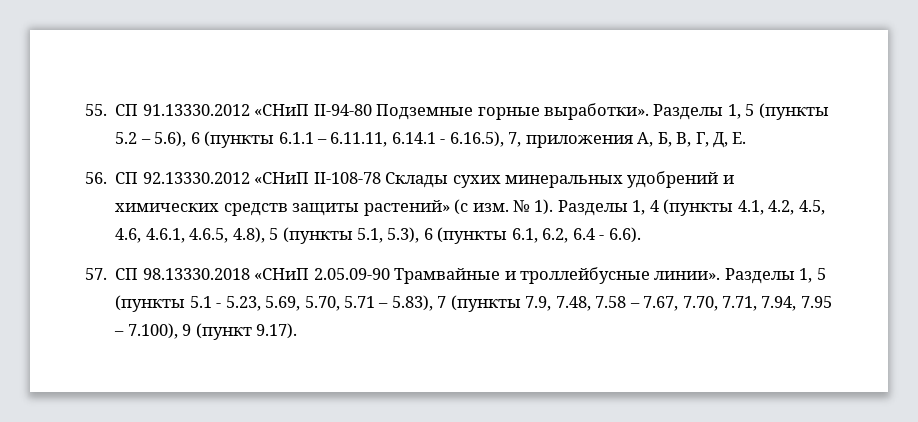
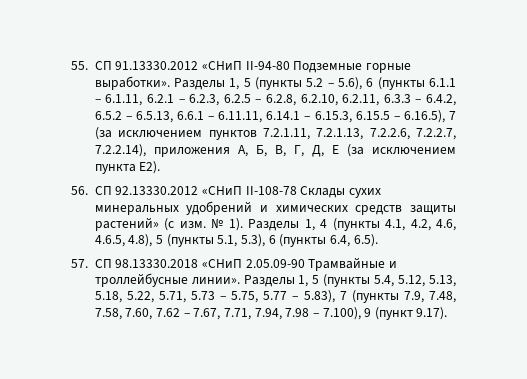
[330,131,522,147] 6.11.11, 6.14.1 - 6.16.5), 7, -> [105,94,457,106] [94,110,456,123] [94,127,456,140] [94,144,146,157] 6.1.11, 6.2.1 – 6.2.3, 6.2.5 – 6.2.8, 6.2.10, 6.2.11, 6.3.3 – 6.4.2, 6.5.2 – 6.5.13, 6.6.1 – 6.11.11, 6.14.1 – 6.15.3, 6.15.5 – 6.16.5), 7 (за исключением пунктов 7.2.1.11, 7.2.1.13, 7.2.2.6, 7.2.2.7, 7.2.2.14),
[732,132,747,144] Е. -> [331,144,456,157] [94,161,161,174] Е (за исключением пункта Е2).
[798,200,825,215] [115,228,185,243] 4.5, 4.6, 4.6.1, -> [436,219,456,231] 4.6,
[511,227,641,243] 6.1, 6.2, 6.4 - 6.6). -> [329,234,378,247] 6.4, 6.5).
[189,296,375,311] 5.1 - 5.23, 5.69, 5.70, 5.71 -> [374,275,456,287] [94,291,288,303] 5.4, 5.12, 5.13, 5.18, 5.22, 5.71, 5.73 – 5.75, 5.77
[595,296,627,308] 7.58 -> [94,308,181,320] 7.58, 7.60, 7.62
[682,296,718,311] 7.70, -> (221, 314) none
[800,296,832,308] 7.95 -> [285,308,310,317] 7.98

